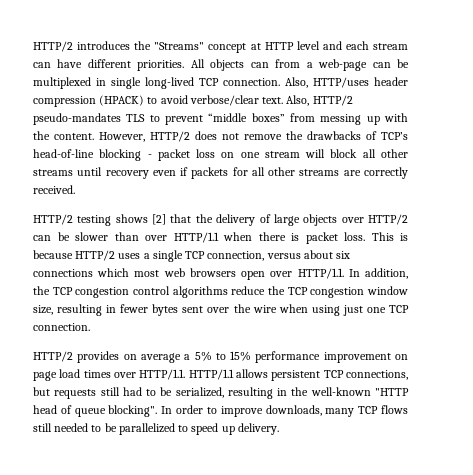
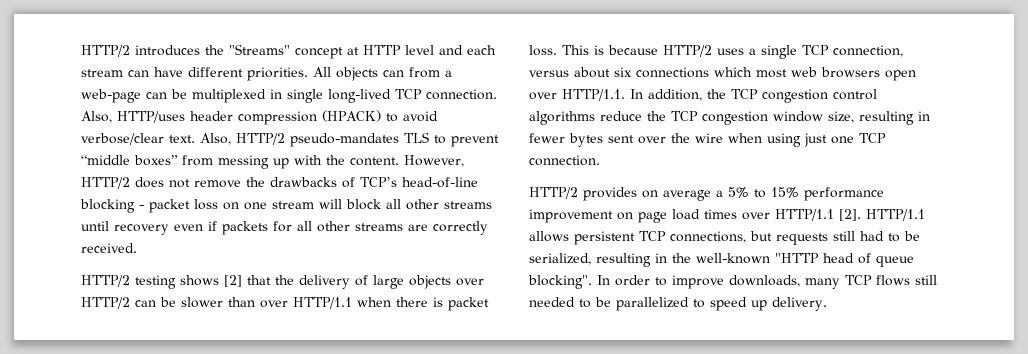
[139,369,186,380] HTTP/1.1. -> [775,209,861,221] HTTP/1.1 [2].

